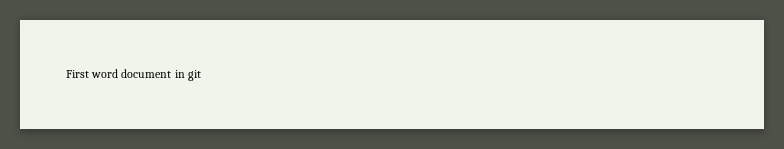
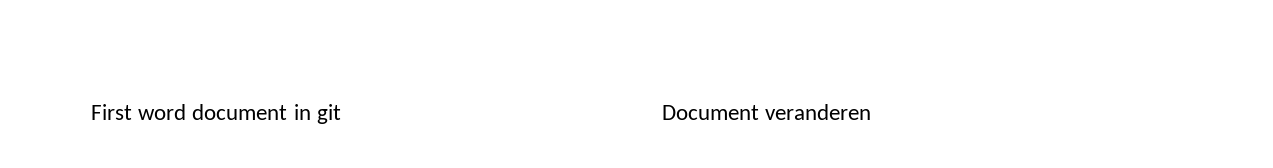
(201, 75) none -> [662,104,872,120] // Document veranderen

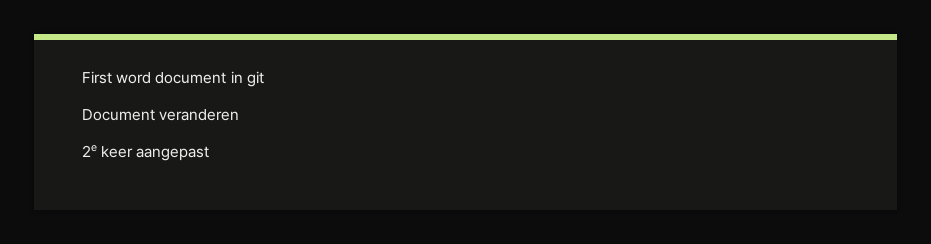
(872, 112) none -> [82,145,210,161] // 2e keer aangepast

